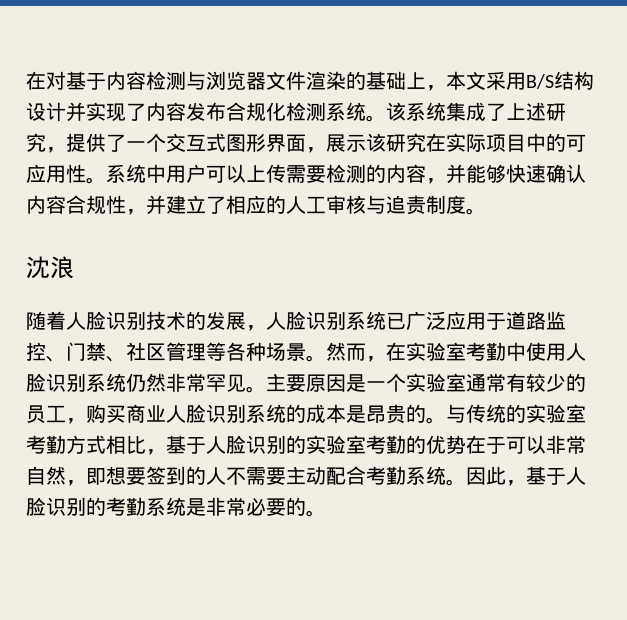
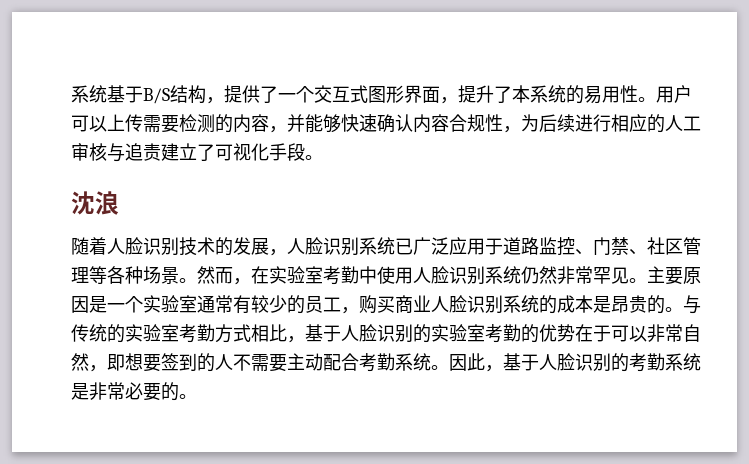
[26,71,594,91] [26,102,566,122] [26,133,46,152] 在对基于内容检测与浏览器文件渲染的基础上，本文采用B/S结构设计并实现了内容发布合规化检测系统。该系统集成了上述研究 -> [71,85,206,104] 系统基于B/S结构
[326,133,586,152] [26,164,166,184] 展示该研究在实际项目中的可应用性。系统中 -> [458,85,656,104] 提升了本系统的易用性。
[146,195,226,215] 并建立了 -> [521,114,611,132] 为后续进行
[426,195,466,214] 制度 -> [161,143,305,161] 建立了可视化手段

